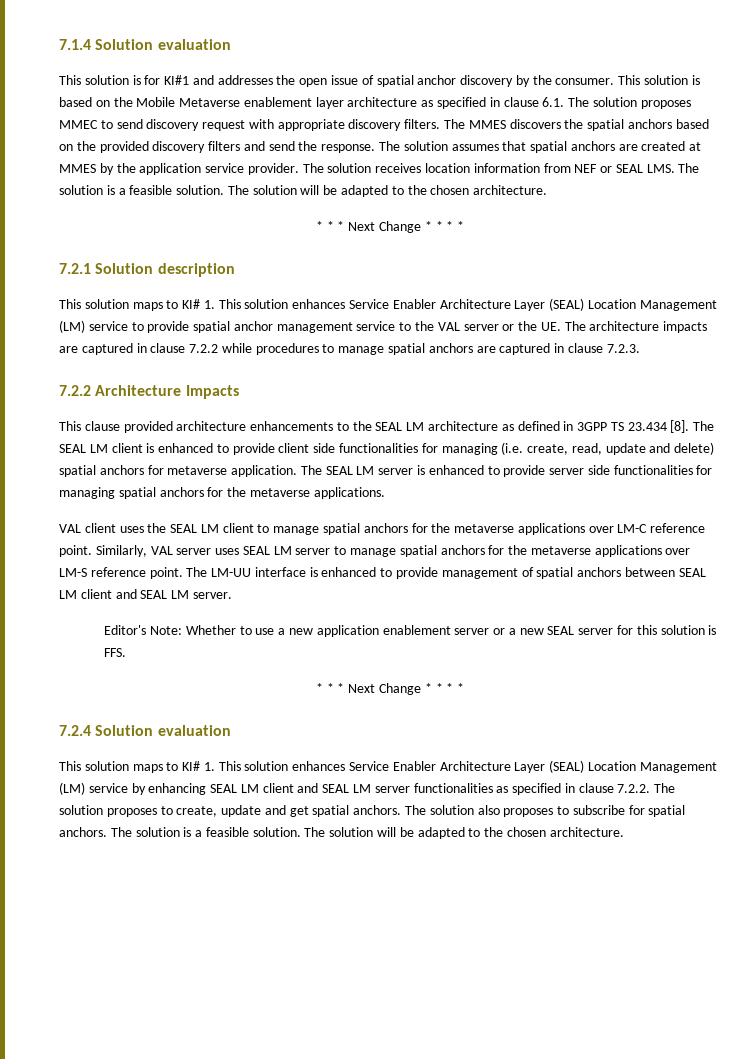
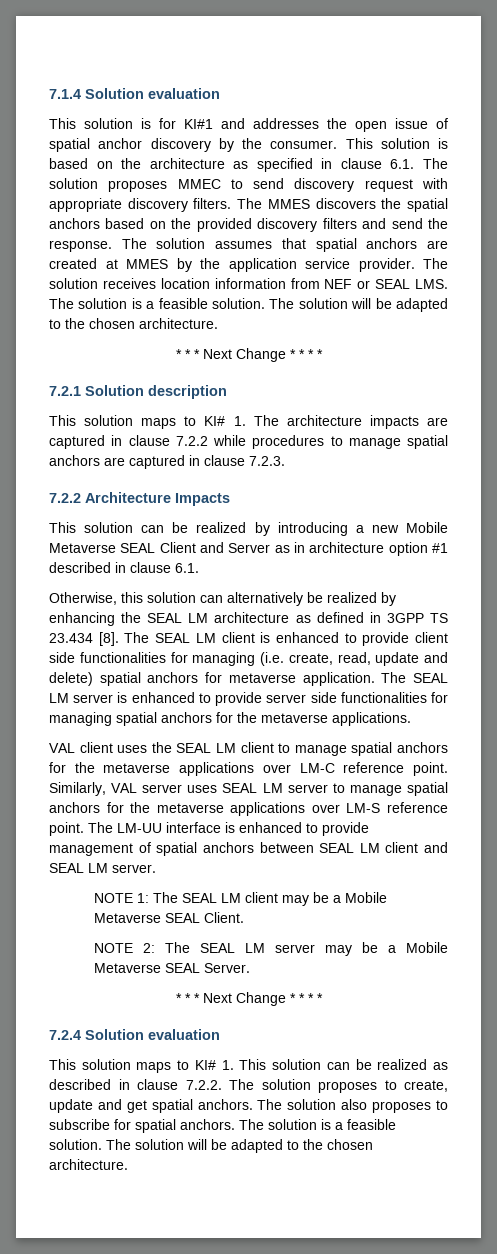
[136,97,344,109] Mobile Metaverse enablement layer -> (142, 163) none
[218,298,717,311] [59,320,561,333] This solution enhances Service Enabler Architecture Layer (SEAL) Location Management (LM) service to provide spatial anchor management service to the VAL server or the UE. -> (246, 421) none
[84,421,349,433] clause provided architecture enhancements to -> [84,522,448,536] [49,542,448,556] [49,562,199,573] [49,592,396,606] [49,612,115,626] solution can be realized by introducing a new Mobile Metaverse SEAL Client and Server as in architecture option #1 described in clause 6.1. // Otherwise, this solution can alternatively be realized by enhancing
[104,625,717,637] [104,648,127,657] Editor's Note: Whether to use a new application enablement server or a new SEAL server for this solution is FFS. -> [93,892,387,906] [93,912,244,923] [93,942,448,956] [93,963,250,973] NOTE 1: The SEAL LM client may be a Mobile Metaverse SEAL Client. // NOTE 2: The SEAL LM server may be a Mobile Metaverse SEAL Server.
[292,760,717,773] [59,782,562,795] enhances Service Enabler Architecture Layer (SEAL) Location Management (LM) service by enhancing SEAL LM client and SEAL LM server functionalities as specified -> [326,1059,449,1070] [49,1079,111,1090] can be realized as described

